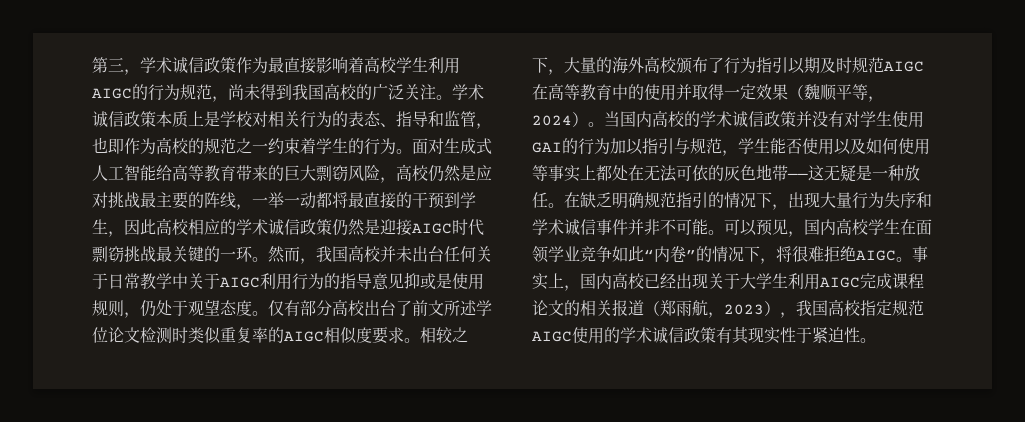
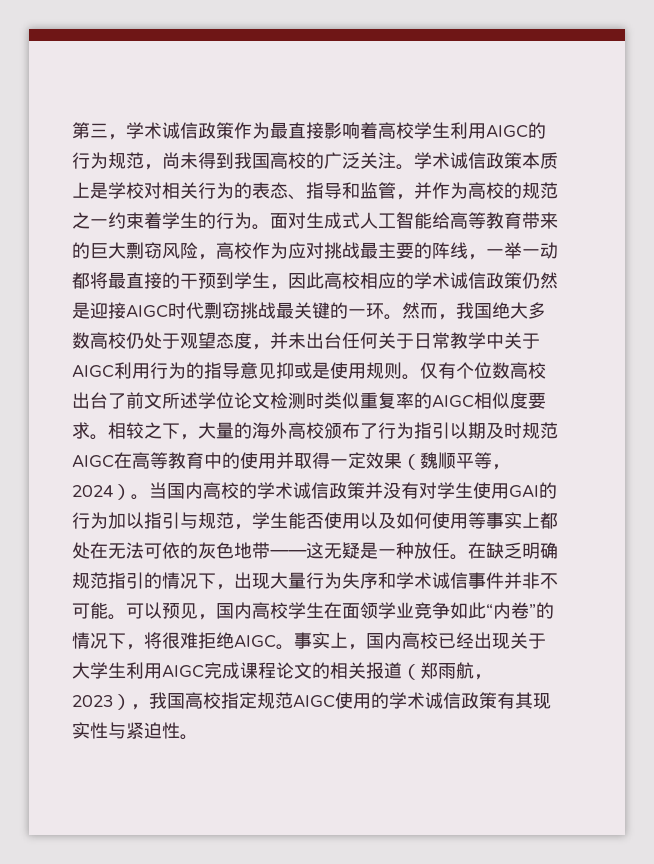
[92,137,124,154] 也即 -> [414,182,432,199] 并
[428,165,476,182] 仍然是 -> [252,242,288,259] 作为
[348,245,381,262] 高校 -> [492,302,546,319] [72,332,270,350] 绝大多数高校仍处于观望态度，
[124,299,332,318] ，仍处于观望态度。仅有部分 -> [402,362,510,380] 。仅有个位数
[796,327,812,343] 于 -> [108,722,126,739] 与

